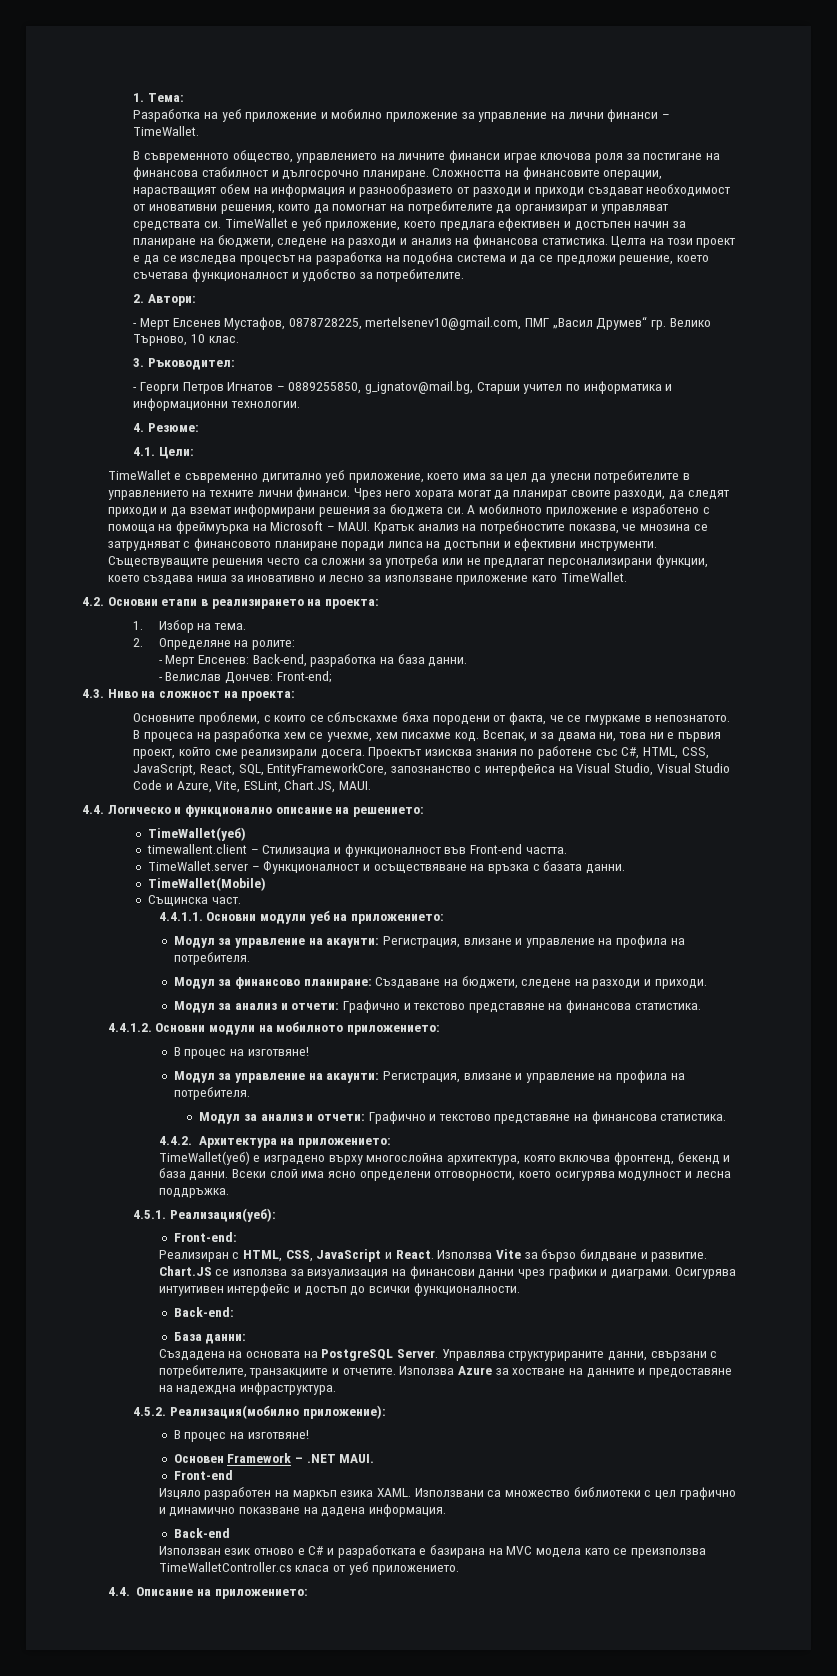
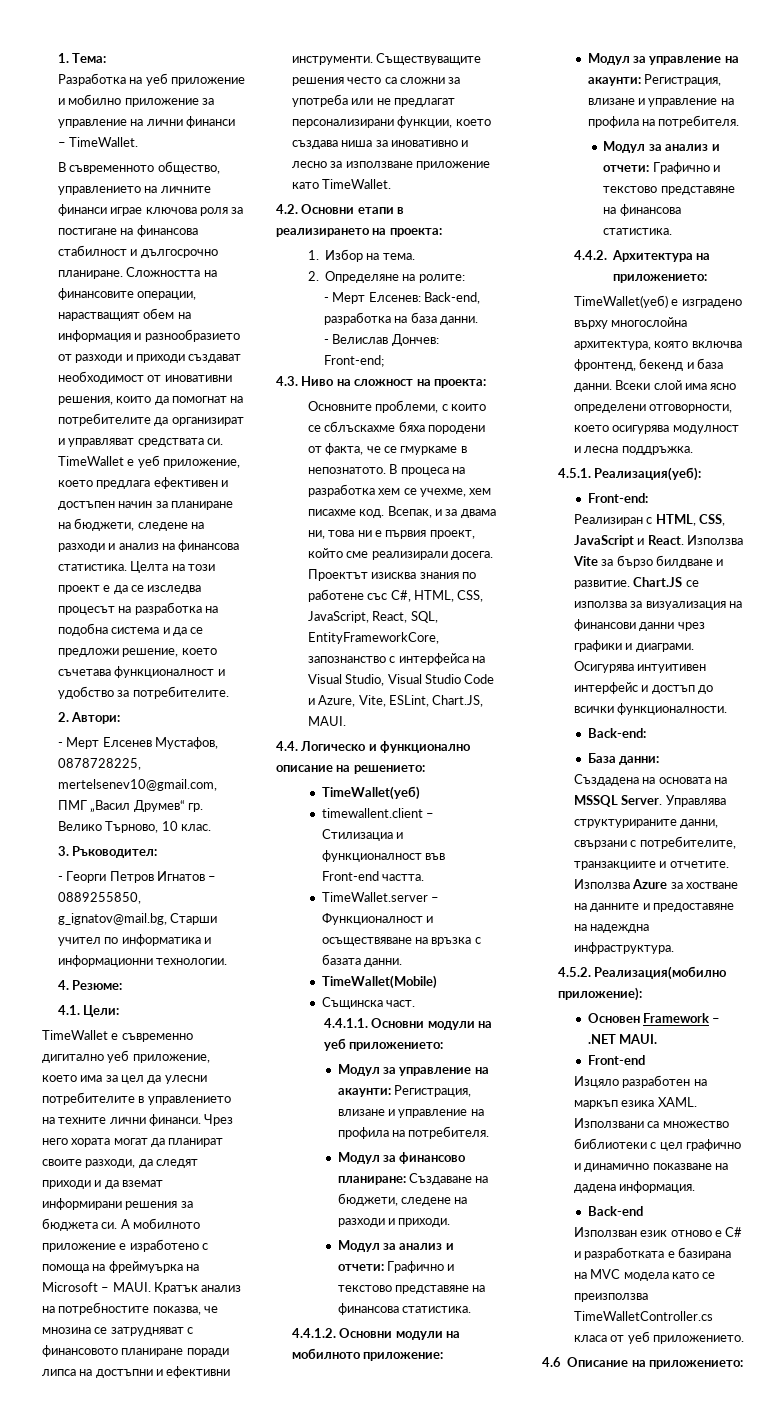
[309,911,348,924] уеб на -> [477,1021,492,1028] [323,1038,346,1051] на уеб
[346,1025,440,1035] [173,1047,309,1059] приложението: // В процес на изготвяне! -> [363,1352,444,1361] приложение:
[321,1349,394,1361] PostgreSQL -> [573,795,618,807] MSSQL
[173,1430,309,1442] // В процес на изготвяне! -> (642, 994) none
[107,1587,130,1596] 4.4. -> [541,1357,561,1367] 4.6

